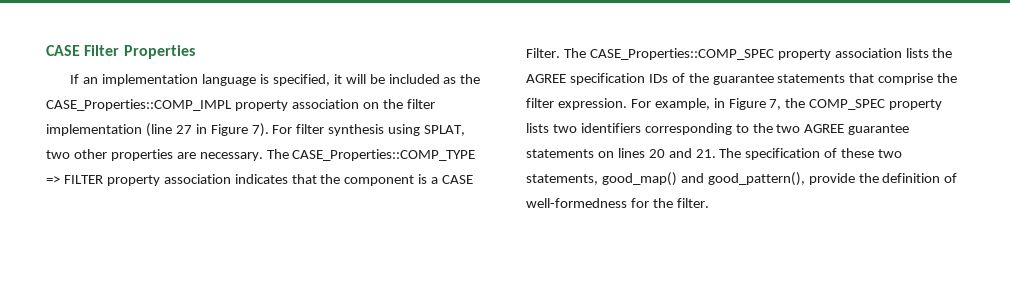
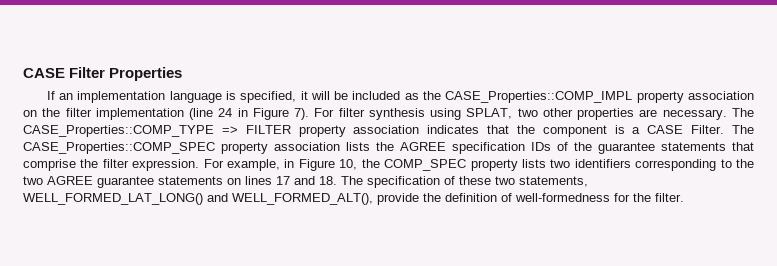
[175,125,192,134] 27 -> [218,108,233,117] 24
[769,99,782,110] 7, -> [339,159,358,170] 10,
[648,148,716,158] 20 and 21. -> [276,176,337,185] 17 and 18.
[601,172,805,186] good_map() and good_pattern(), -> [23,193,373,205] WELL_FORMED_LAT_LONG() and WELL_FORMED_ALT(),

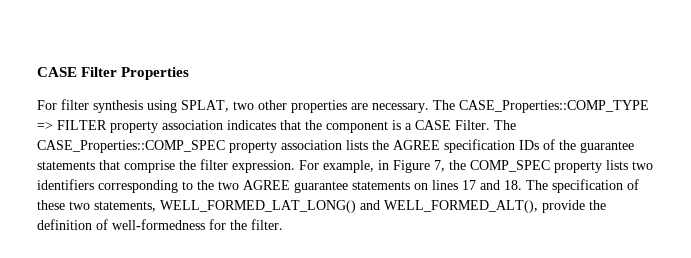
[46,91,755,103] [23,108,310,120] If an implementation language is specified, it will be included as the CASE_Properties::COMP_IMPL property association on the filter implementation (line 24 in Figure 7). -> (190, 73) none
[339,159,358,170] 10, -> [434,160,445,172] 7,

